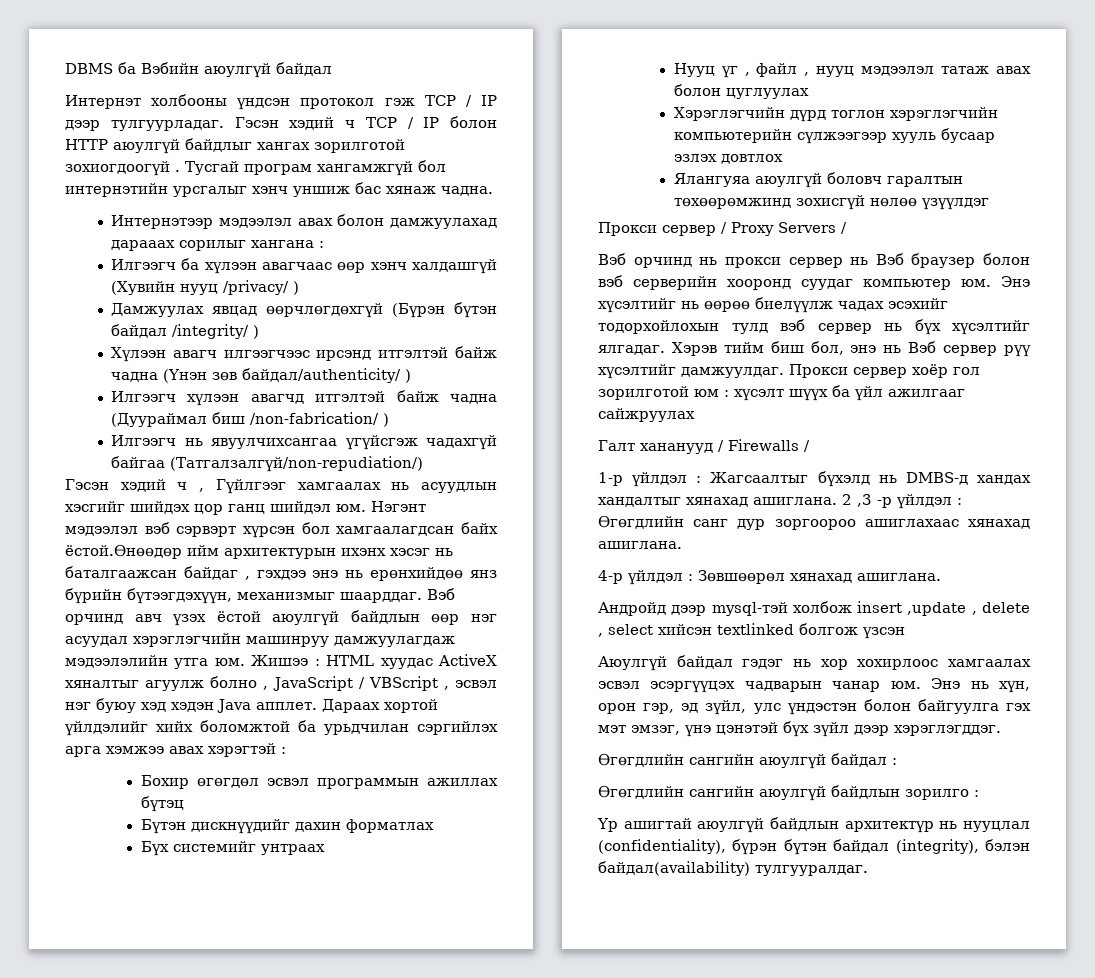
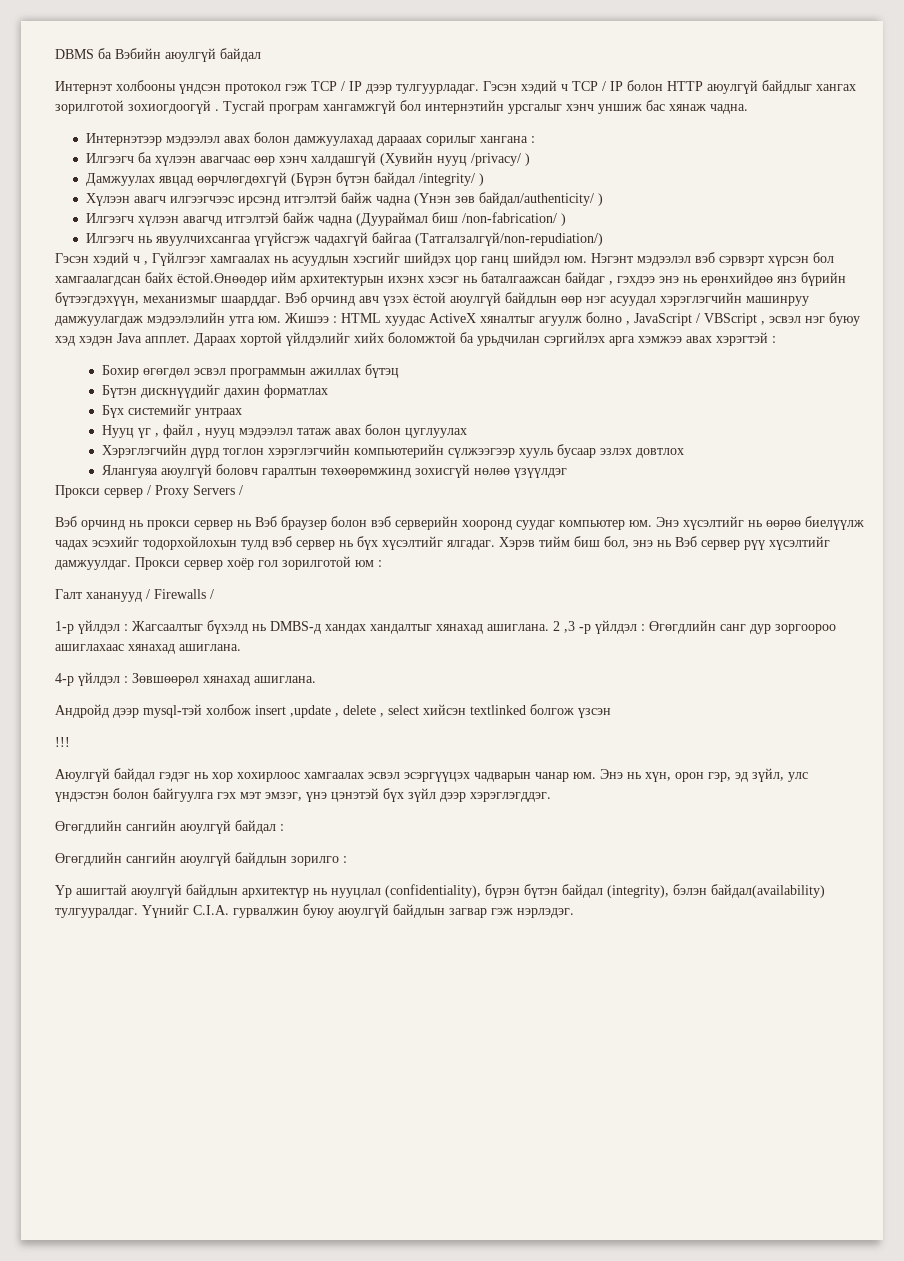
[734,385,965,401] [598,408,695,422] хүсэлт шүүх ба үйл ажилгааг сайжруулах -> (382, 563) none
(905, 633) none -> [55,737,70,747] // !!!
(868, 870) none -> [142,904,574,918] Үүнийг C.I.A. гурвалжин буюу аюулгүй байдлын загвар гэж нэрлэдэг.

